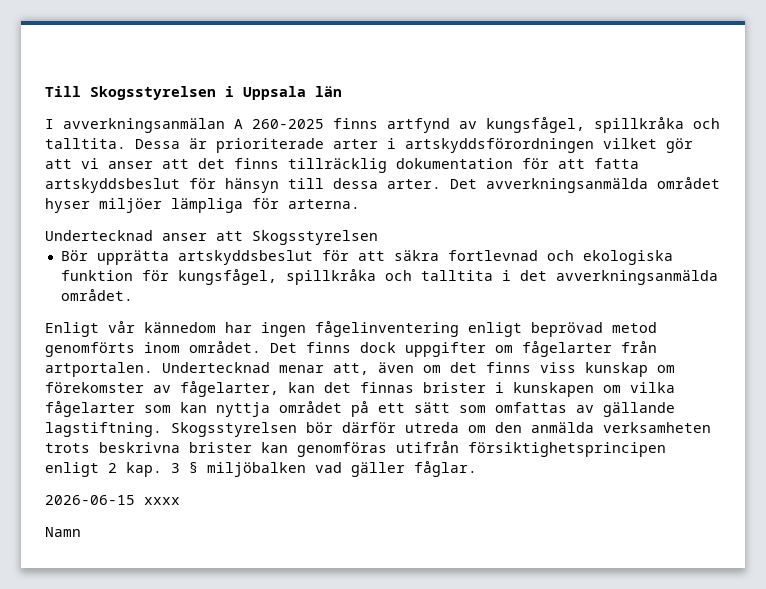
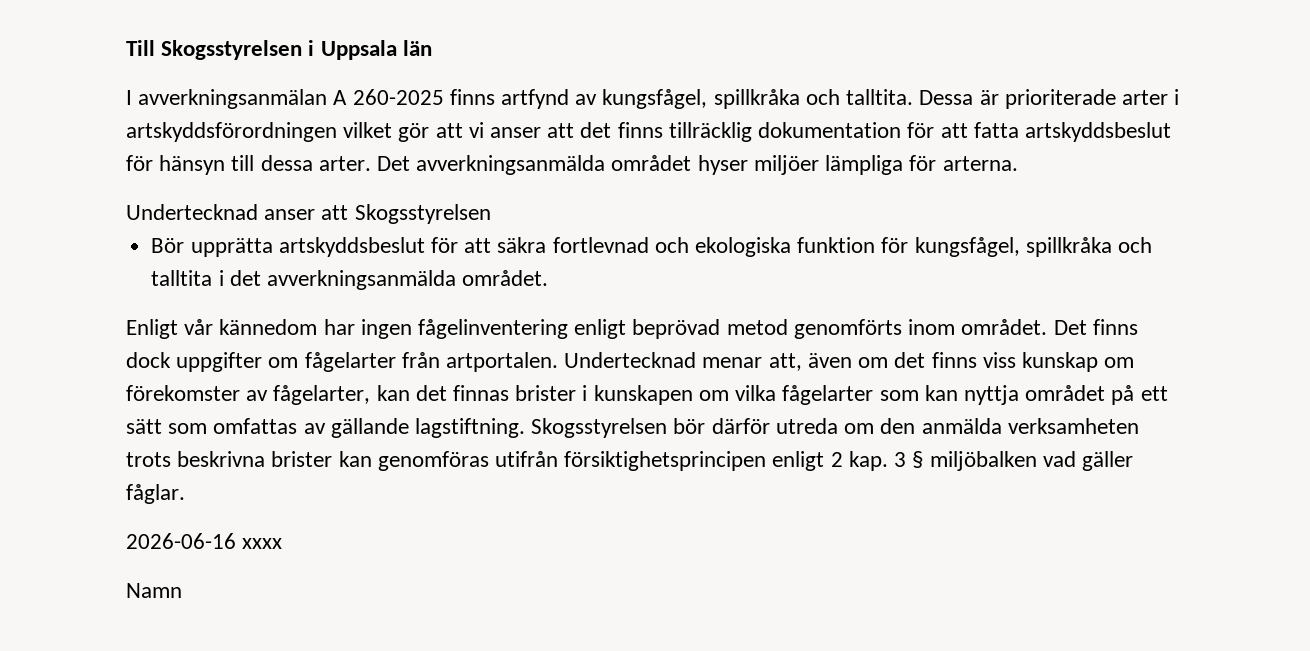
[45,495,135,505] 2026-06-15 -> [126,533,236,549] 2026-06-16

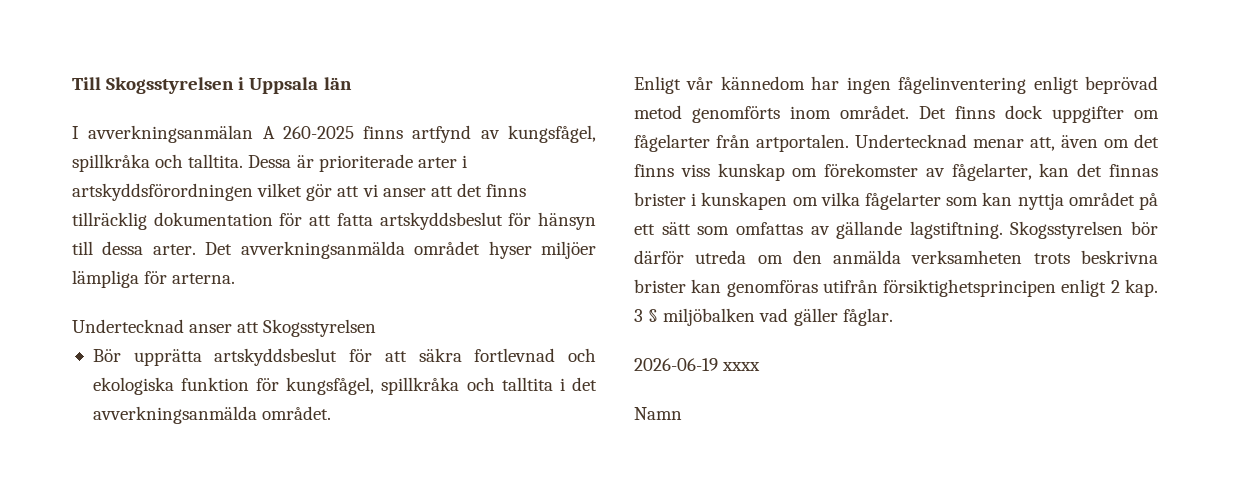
[126,533,236,549] 2026-06-16 -> [634,358,718,371] 2026-06-19

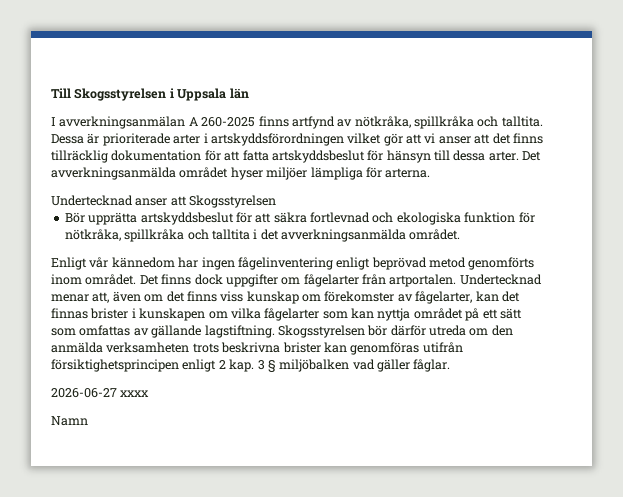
[507,125,596,143] kungsfågel, -> [354,116,411,128] nötkråka,
[286,377,375,395] kungsfågel, -> [64,229,121,241] nötkråka,
[634,358,718,371] 2026-06-19 -> [51,388,117,398] 2026-06-27

